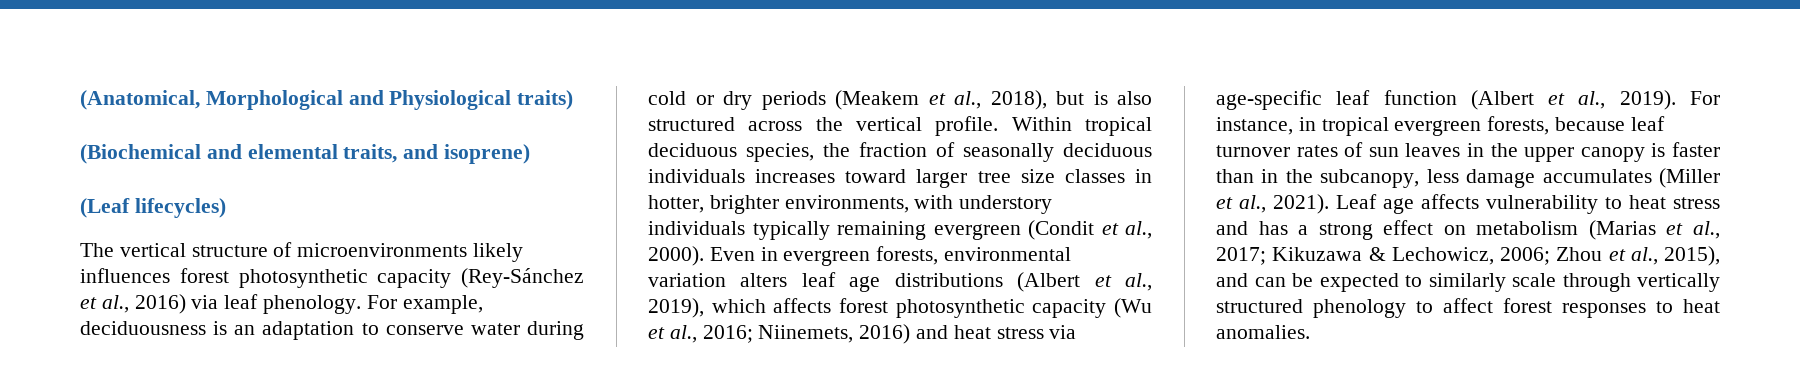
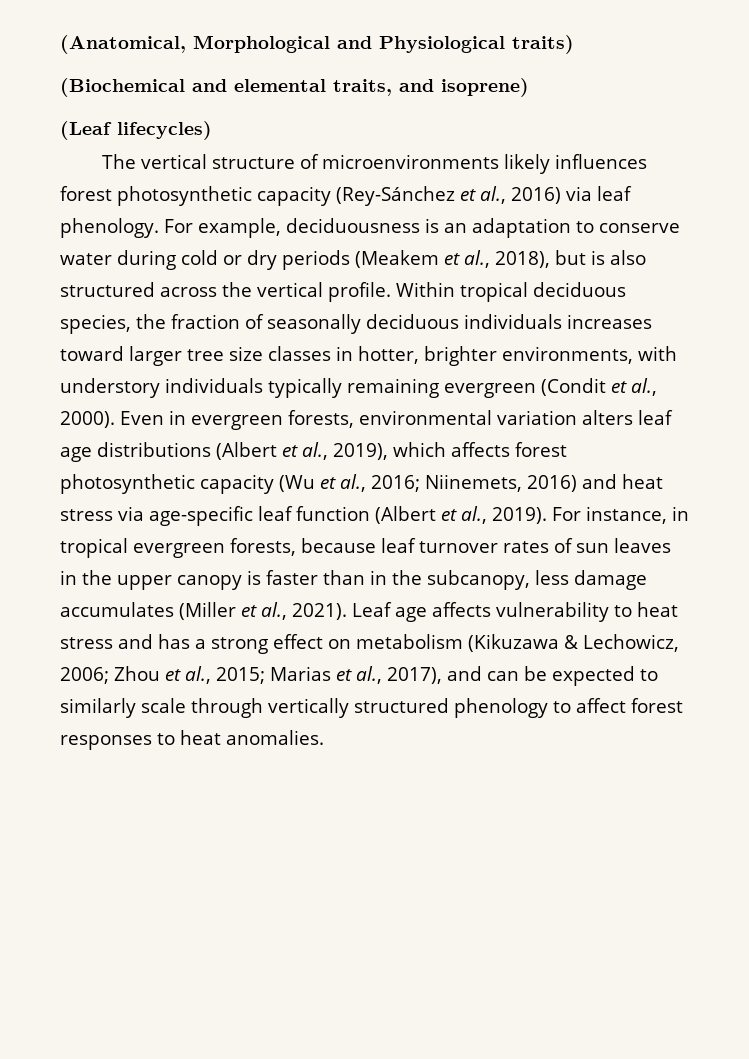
[1588,220,1720,240] [1216,247,1363,265] (Marias et al., 2017; Kikuzawa -> [468,634,559,652] (Kikuzawa
[1664,246,1720,266] 2015), -> [216,666,442,684] 2015; Marias et al., 2017),

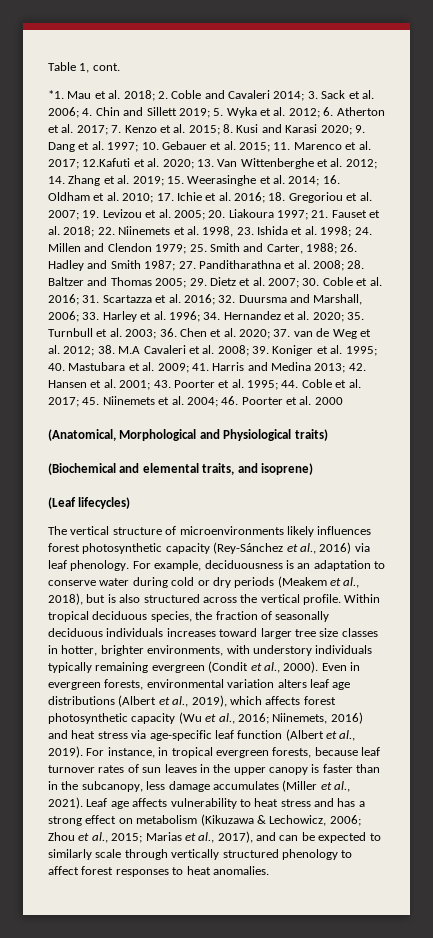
(60, 44) none -> [48,62,120,73] [48,90,374,101] [48,107,385,118] [48,124,365,135] [48,141,371,152] [48,158,377,169] [48,175,340,186] [48,192,372,203] [48,209,381,220] [48,226,372,237] [48,243,358,254] [48,260,365,271] [48,277,382,288] [48,294,363,305] [48,311,365,322] [48,328,371,339] [48,345,377,356] [48,362,366,373] [48,379,361,390] [48,396,343,407] Table 1, cont. // *1. Mau et al. 2018; 2. Coble and Cavaleri 2014; 3. Sack et al. 2006; 4. Chin and Sillett 2019; 5. Wyka et al. 2012; 6. Atherton et al. 2017; 7. Kenzo et al. 2015; 8. Kusi and Karasi 2020; 9. Dang et al. 1997; 10. Gebauer et al. 2015; 11. Marenco et al. 2017; 12.Kafuti et al. 2020; 13. Van Wittenberghe et al. 2012; 14. Zhang et al. 2019; 15. Weerasinghe et al. 2014; 16. Oldham et al. 2010; 17. Ichie et al. 2016; 18. Gregoriou et al. 2007; 19. Levizou et al. 2005; 20. Liakoura 1997; 21. Fauset et al. 2018; 22. Niinemets et al. 1998, 23. Ishida et al. 1998; 24. Millen and Clendon 1979; 25. Smith and Carter, 1988; 26. Hadley and Smith 1987; 27. Panditharathna et al. 2008; 28. Baltzer and Thomas 2005; 29. Dietz et al. 2007; 30. Coble et al. 2016; 31. Scartazza et al. 2016; 32. Duursma and Marshall, 2006; 33. Harley et al. 1996; 34. Hernandez et al. 2020; 35. Turnbull et al. 2003; 36. Chen et al. 2020; 37. van de Weg et al. 2012; 38. M.A Cavaleri et al. 2008; 39. Koniger et al. 1995; 40. Mastubara et al. 2009; 41. Harris and Medina 2013; 42. Hansen et al. 2001; 43. Poorter et al. 1995; 44. Coble et al. 2017; 45. Niinemets et al. 2004; 46. Poorter et al. 2000 //

